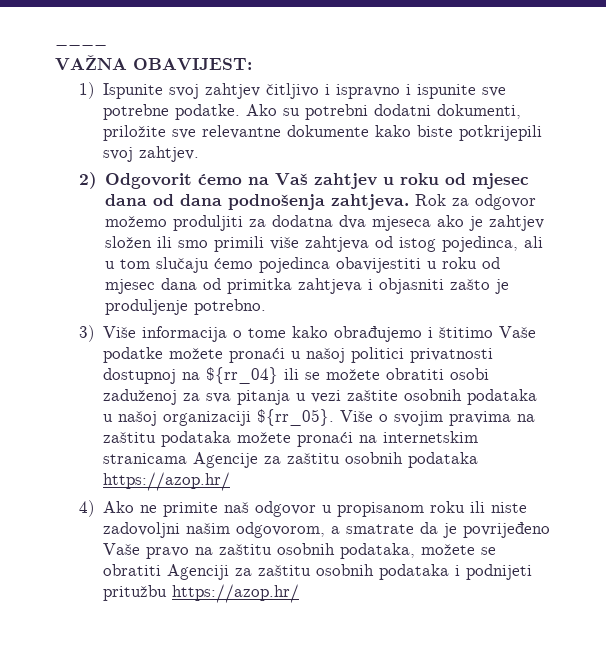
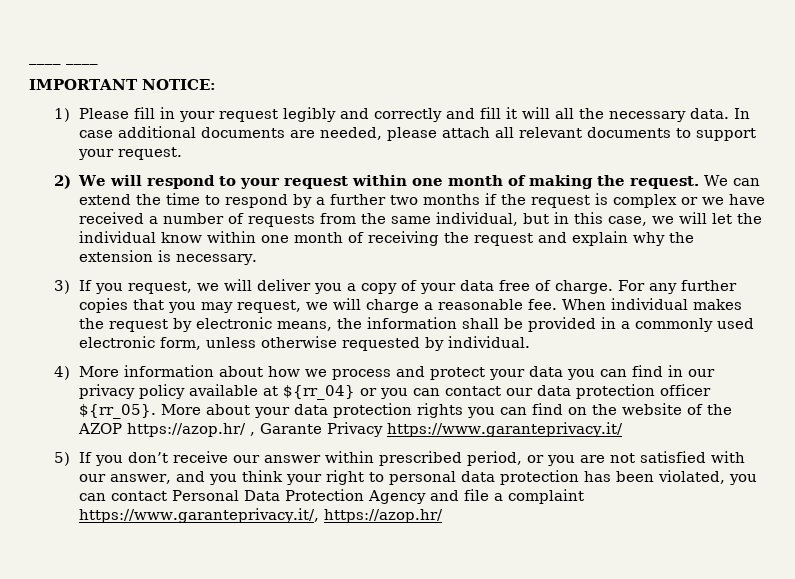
[55,42,107,46] [55,55,252,70] [78,82,506,99] [102,104,521,120] [102,125,542,141] [102,146,199,162] [78,172,529,189] [104,194,536,210] [104,215,544,231] [104,236,543,252] [104,257,500,273] [104,278,509,294] [104,299,266,315] [78,325,536,342] [102,347,493,363] [102,367,489,384] [102,389,537,405] [102,409,535,426] [102,431,478,447] [102,452,478,468] [102,472,230,491] [78,500,527,517] [102,522,550,538] [102,543,496,559] [102,564,532,580] [102,585,167,601] ____ // VAŽNA OBAVIJEST: // 1) Ispunite svoj zahtjev čitljivo i ispravno i ispunite sve potrebne podatke. Ako su potrebni dodatni dokumenti, priložite sve relevantne dokumente kako biste potkrijepili svoj zahtjev. // 2) Odgovorit ćemo na Vaš zahtjev u roku od mjesec dana od dana podnošenja zahtjeva. Rok za odgovor možemo produljiti za dodatna dva mjeseca ako je zahtjev složen ili smo primili više zahtjeva od istog pojedinca, ali u tom slučaju ćemo pojedinca obavijestiti u roku od mjesec dana od primitka zahtjeva i objasniti zašto je produljenje potrebno. // 3) Više informacija o tome kako obrađujemo i štitimo Vaše podatke možete pronaći u našoj politici privatnosti dostupnoj na ${rr_04} ili se možete obratiti osobi zaduženoj za sva pitanja u vezi zaštite osobnih podataka u našoj organizaciji ${rr_05}. Više o svojim pravima na zaštitu podataka možete pronaći na internetskim stranicama Agencije za zaštitu osobnih podataka https://azop.hr/ // 4) Ako ne primite naš odgovor u propisanom roku ili niste zadovoljni našim odgovorom, a smatrate da je povrijeđeno Vaše pravo na zaštitu osobnih podataka, možete se obratiti Agenciji za zaštitu osobnih podataka i podnijeti pritužbu -> [29,61,98,65] [29,79,216,90] [53,107,750,122] [78,126,756,141] [77,147,182,160] [53,175,760,189] [78,193,765,208] [78,212,762,227] [78,231,694,246] [78,250,257,265] [53,279,737,294] [78,298,742,313] [78,317,754,332] [78,336,530,351] [53,365,715,380] [78,384,711,400] [78,403,732,419] [77,422,623,437] [53,451,745,466] [78,470,757,485] [78,489,584,504] [78,508,319,523] ____ ____ // IMPORTANT NOTICE: // 1) Please fill in your request legibly and correctly and fill it will all the necessary data. In case additional documents are needed, please attach all relevant documents to support your request. // 2) We will respond to your request within one month of making the request. We can extend the time to respond by a further two months if the request is complex or we have received a number of requests from the same individual, but in this case, we will let the individual know within one month of receiving the request and explain why the extension is necessary. // 3) If you request, we will deliver you a copy of your data free of charge. For any further copies that you may request, we will charge a reasonable fee. When individual makes the request by electronic means, the information shall be provided in a commonly used electronic form, unless otherwise requested by individual. // 4) More information about how we process and protect your data you can find in our privacy policy available at ${rr_04} or you can contact our data protection officer ${rr_05}. More about your data protection rights you can find on the website of the AZOP https://azop.hr/ , Garante Privacy https://www.garanteprivacy.it/ // 5) If you don’t receive our answer within prescribed period, or you are not satisfied with our answer, and you think your right to personal data protection has been violated, you can contact Personal Data Protection Agency and file a complaint https://www.garanteprivacy.it/,

